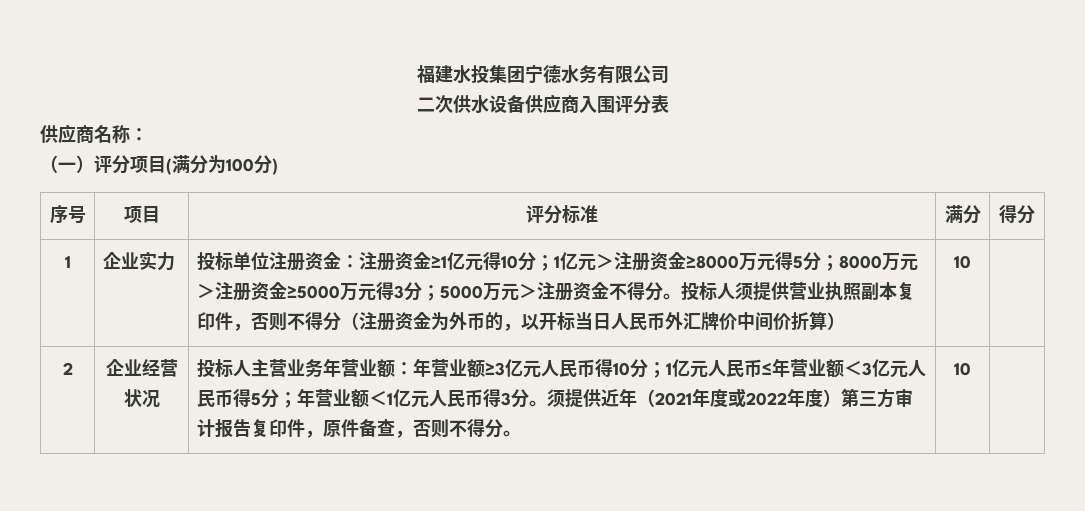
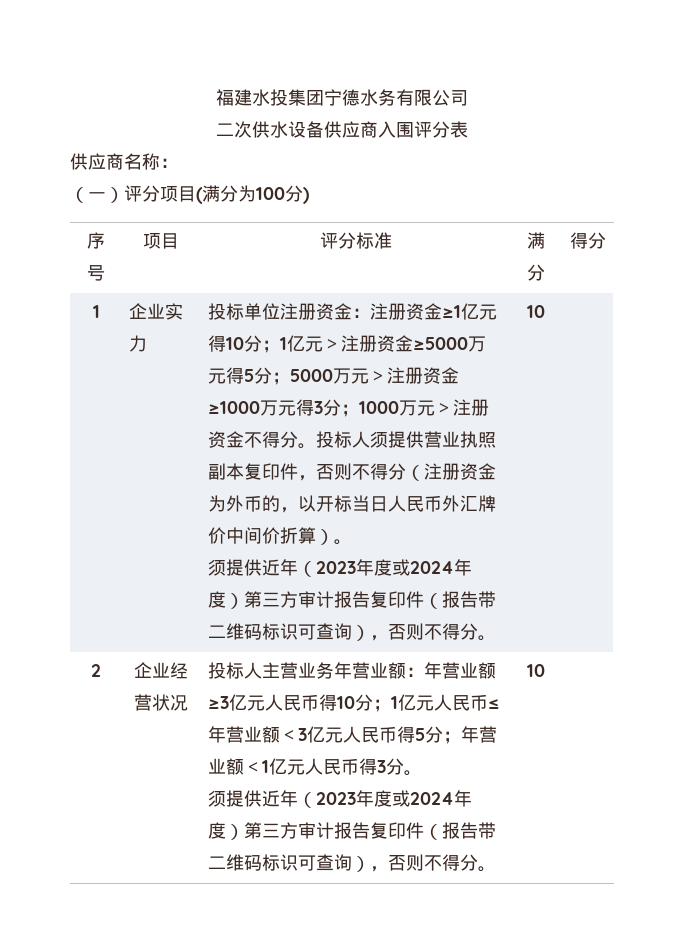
[685,255,739,269] ≥8000 -> [413,337,469,350] ≥5000
[838,253,918,271] [196,282,340,301] 8000万元＞注册资金≥5000 -> [290,367,460,384] [208,401,261,414] 5000万元＞注册资金≥1000
[439,285,483,299] 5000 -> [359,401,400,414] 1000
(845, 321) none -> [334,539,353,545] [208,559,473,577] [208,591,497,609] [208,623,497,641] 。 // 须提供近年（2023年度或2024年度）第三方审计报告复印件（报告带二维码标识可查询），否则不得分。
[546,388,913,408] [196,419,395,438] 须提供近年（2021年度或2022年度）第三方审计报告复印件，原件备查 -> [208,790,473,808] [208,822,497,840] [208,854,371,872] // 须提供近年（2023年度或2024年度）第三方审计报告复印件（报告带二维码标识可查询）

